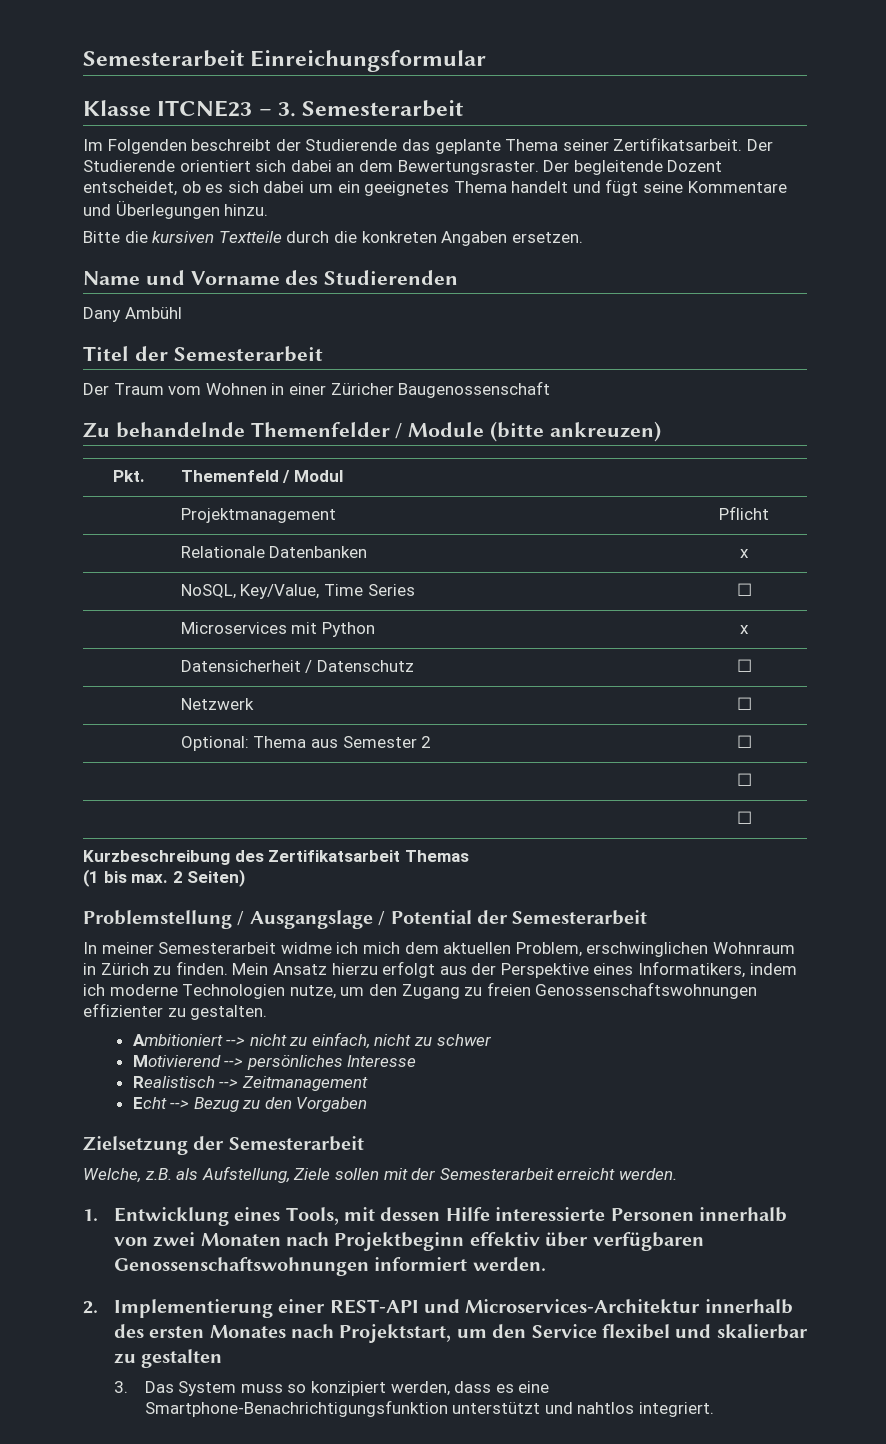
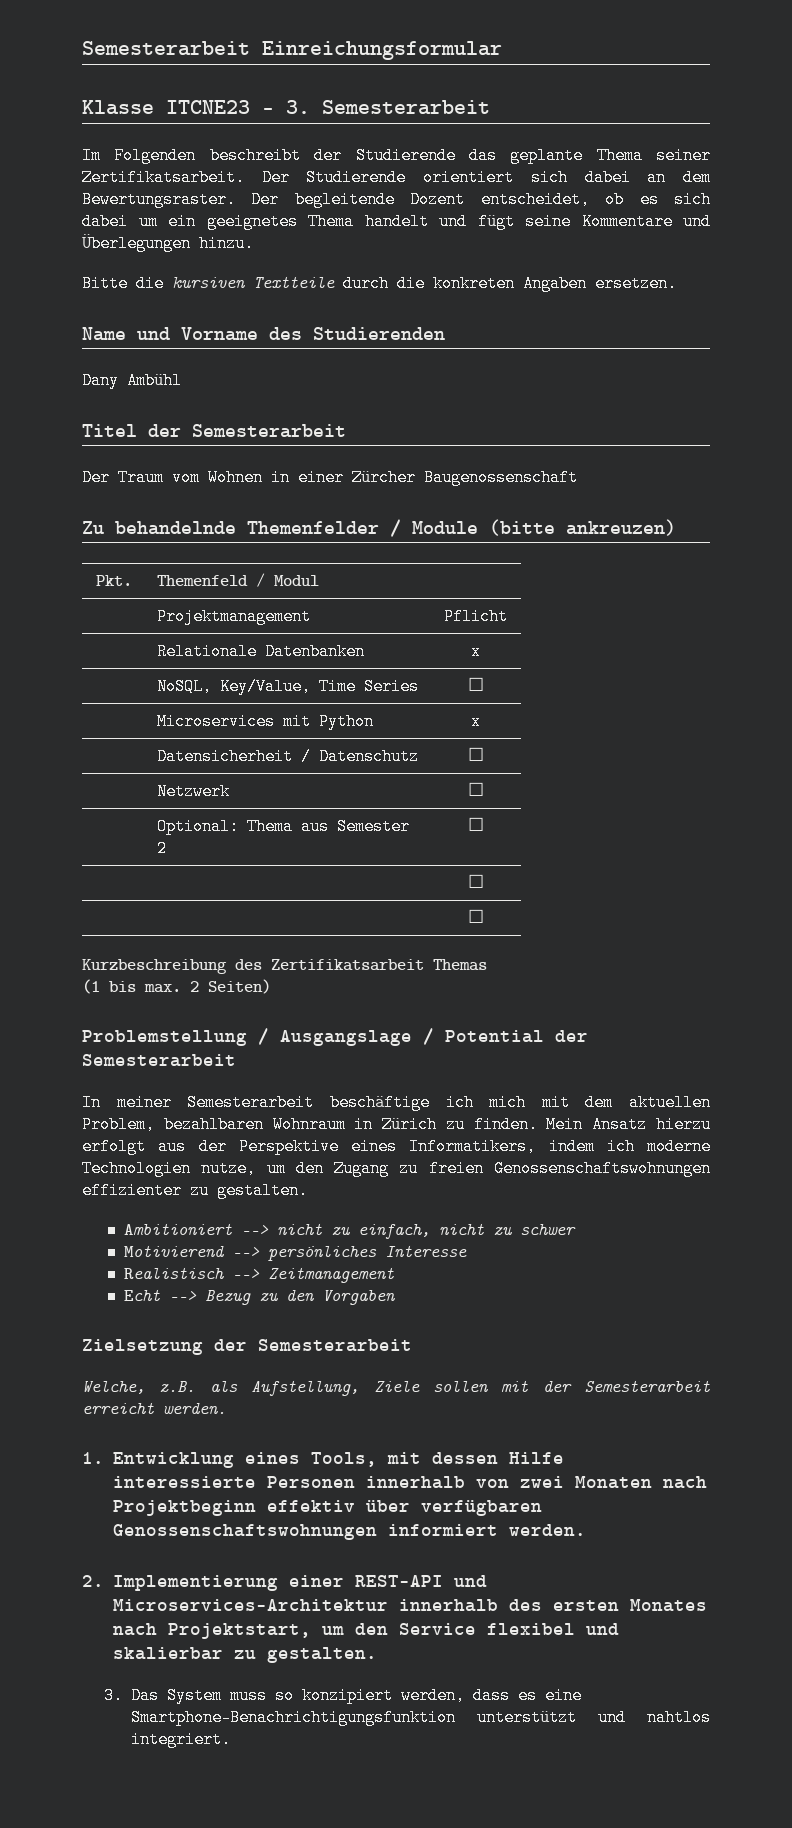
[330,383,394,395] Züricher -> [352,469,416,486] Zürcher
[280,942,332,954] widme -> [329,1094,430,1111] beschäftige
(400, 948) none -> [541,1094,570,1111] mit
[586,942,709,957] erschwinglichen -> [163,1116,264,1133] bezahlbaren
[141,1349,223,1368] gestalten -> [267,1647,377,1663] gestalten.

